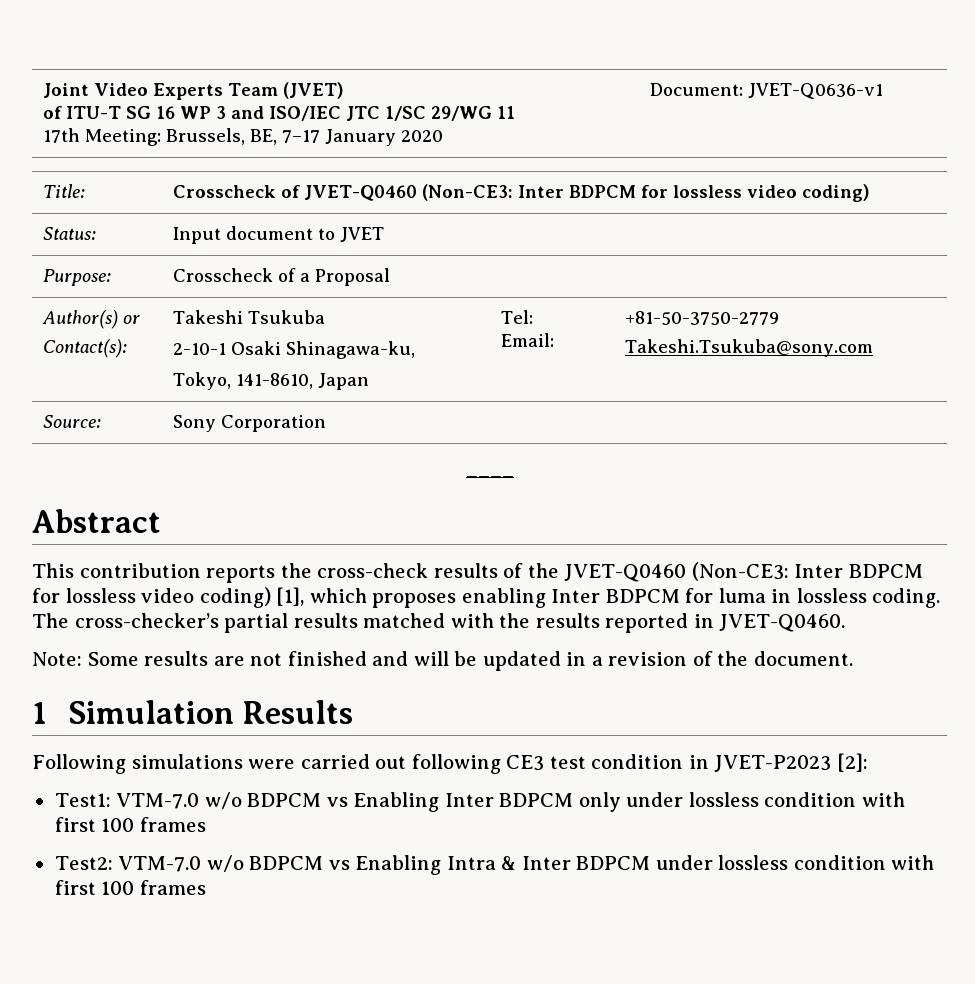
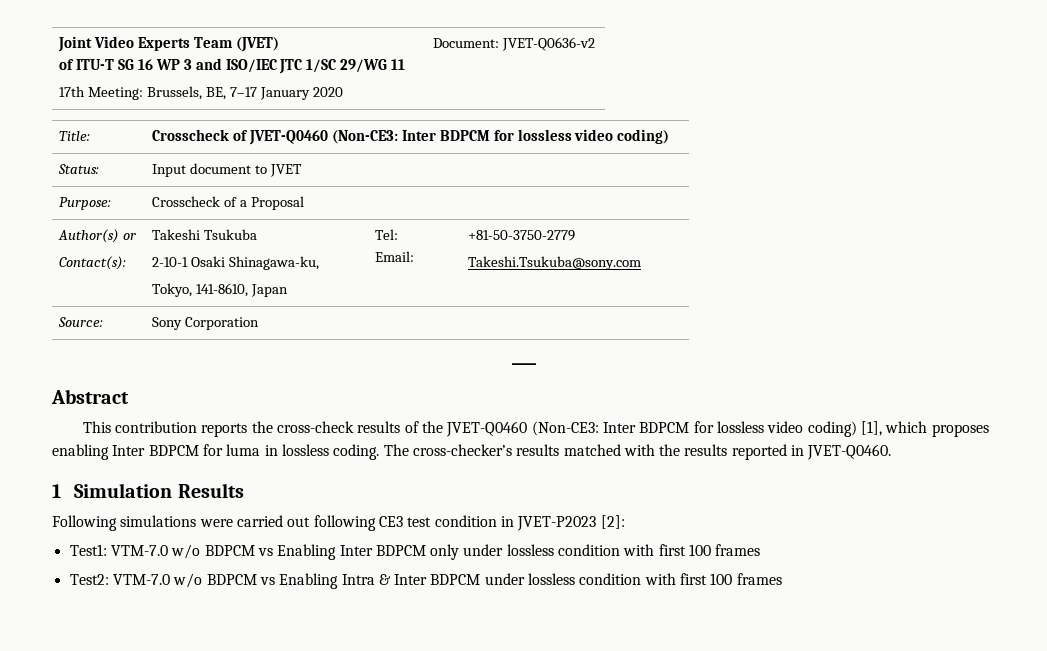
[748,83,884,99] JVET-Q0636-v1 -> [502,37,596,51] JVET-Q0636-v2
[224,613,289,633] partial -> (512, 450) none
[32,651,854,671] // Note: Some results are not finished and will be updated in a revision of the document. -> (892, 452) none

